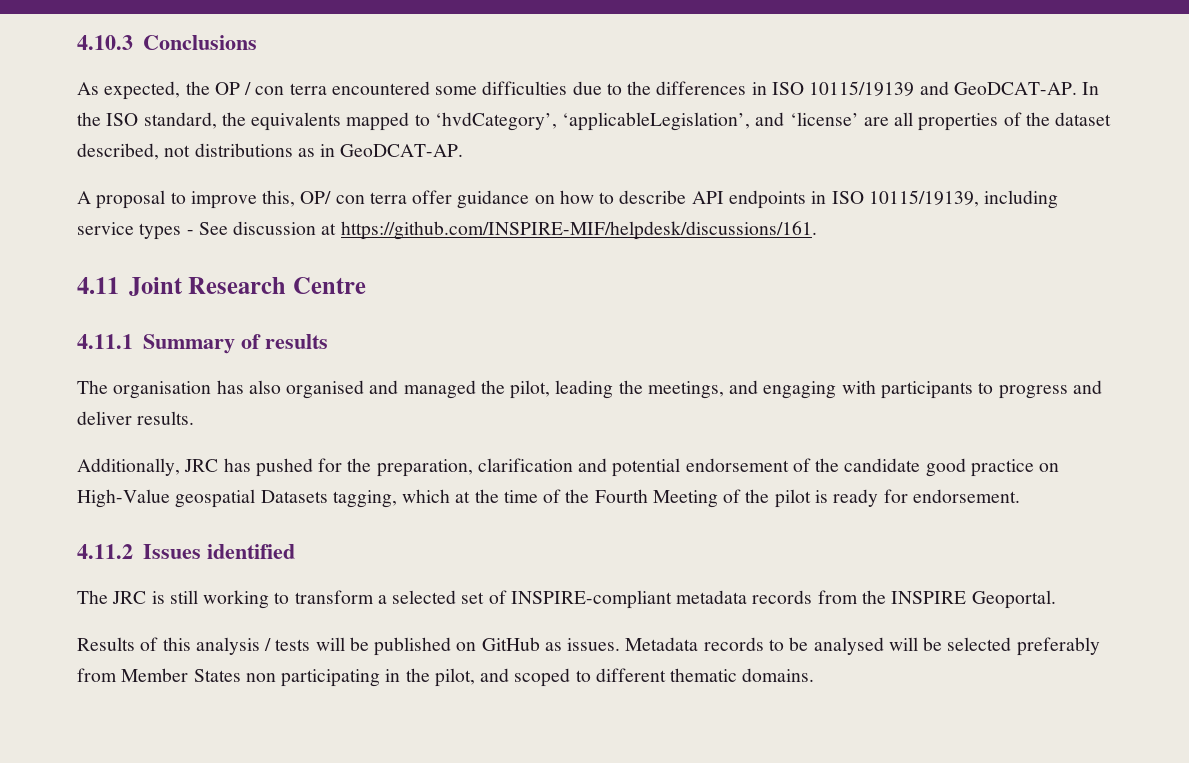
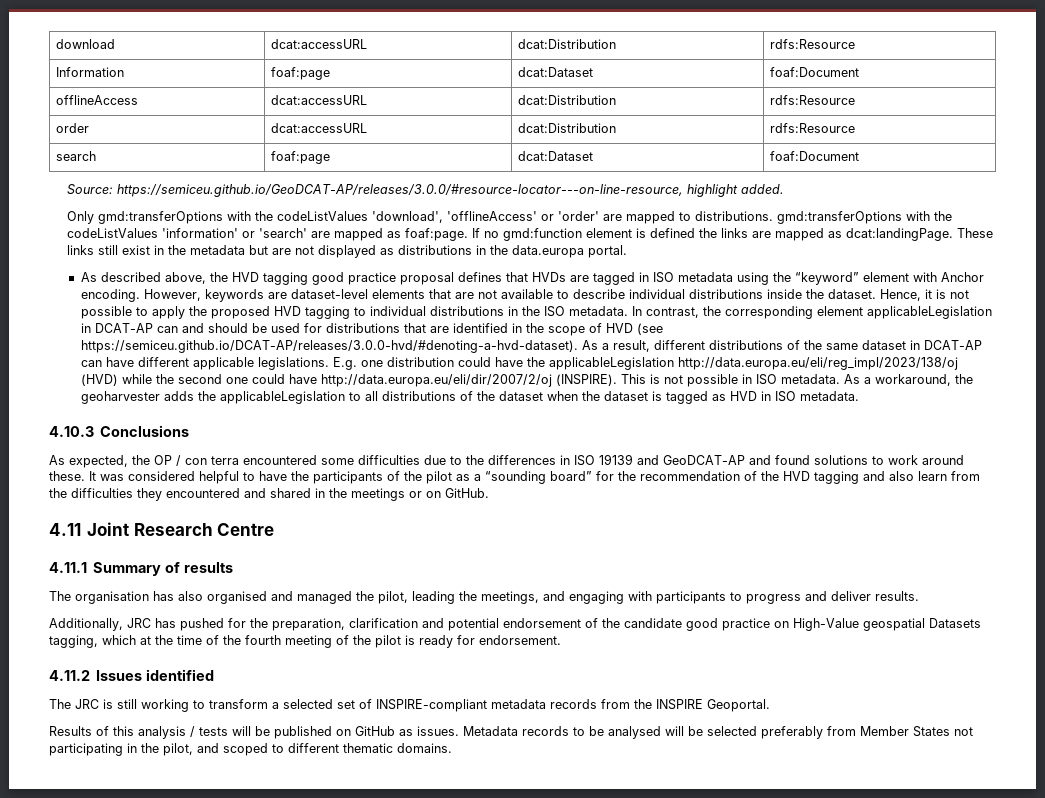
(77, 42) none -> [55,39,115,49] [270,39,367,49] [517,39,616,49] [769,39,855,49] [55,67,124,77] [270,67,330,80] [517,67,593,77] [769,67,859,77] [55,95,138,105] [270,95,367,105] [517,95,616,105] [769,95,855,105] [55,123,89,133] [270,123,367,133] [517,123,616,133] [769,123,855,133] [55,151,96,161] [270,151,330,164] [517,151,593,161] [769,151,859,161] [66,184,784,197] [66,211,952,224] [66,228,993,241] [66,245,627,258] [80,272,984,285] [80,289,969,302] [80,306,992,319] [80,323,663,336] [80,340,982,353] [80,357,958,370] [80,374,973,387] [80,391,859,404] download | dcat:accessURL | dcat:Distribution | rdfs:Resource // Information | foaf:page | dcat:Dataset | foaf:Document // offlineAccess | dcat:accessURL | dcat:Distribution | rdfs:Resource // order | dcat:accessURL | dcat:Distribution | rdfs:Resource // search | foaf:page | dcat:Dataset | foaf:Document // Source: https://semiceu.github.io/GeoDCAT-AP/releases/3.0.0/#resource-locator---on-line-resource, highlight added. // Only gmd:transferOptions with the codeListValues 'download', 'offlineAccess' or 'order' are mapped to distributions. gmd:transferOptions with the codeListValues 'information' or 'search' are mapped as foaf:page. If no gmd:function element is defined the links are mapped as dcat:landingPage. These links still exist in the metadata but are not displayed as distributions in the data.europa portal. // As described above, the HVD tagging good practice proposal defines that HVDs are tagged in ISO metadata using the “keyword” element with Anchor encoding. However, keywords are dataset-level elements that are not available to describe individual distributions inside the dataset. Hence, it is not possible to apply the proposed HVD tagging to individual distributions in the ISO metadata. In contrast, the corresponding element applicableLegislation in DCAT-AP can and should be used for distributions that are identified in the scope of HVD (see https://semiceu.github.io/DCAT-AP/releases/3.0.0-hvd/#denoting-a-hvd-dataset). As a result, different distributions of the same dataset in DCAT-AP can have different applicable legislations. E.g. one distribution could have the applicableLegislation http://data.europa.eu/eli/reg_impl/2023/138/oj (HVD) while the second one could have http://data.europa.eu/eli/dir/2007/2/oj (INSPIRE). This is not possible in ISO metadata. As a workaround, the geoharvester adds the applicableLegislation to all distributions of the dataset when the dataset is tagged as HVD in ISO metadata. //
[809,81,1100,96] [77,112,1112,131] [77,143,464,160] [77,190,1059,209] [77,221,817,240] 10115/19139 and GeoDCAT-AP. In the ISO standard, the equivalents mapped to ‘hvdCategory’, ‘applicableLegislation’, and ‘license’ are all properties of the dataset described, not distributions as in GeoDCAT-AP. // A proposal to improve this, OP/ con terra offer guidance on how to describe API endpoints in ISO 10115/19139, including service types - See discussion at https://github.com/INSPIRE-MIF/helpdesk/discussions/161. -> [599,454,964,465] [49,471,980,484] [49,488,489,501] 19139 and GeoDCAT-AP and found solutions to work around these. It was considered helpful to have the participants of the pilot as a “sounding board” for the recommendation of the HVD tagging and also learn from the difficulties they encountered and shared in the meetings or on GitHub.
[594,489,718,508] Fourth Meeting -> [245,635,332,648] fourth meeting
[245,673,276,682] non -> [954,727,973,736] not

